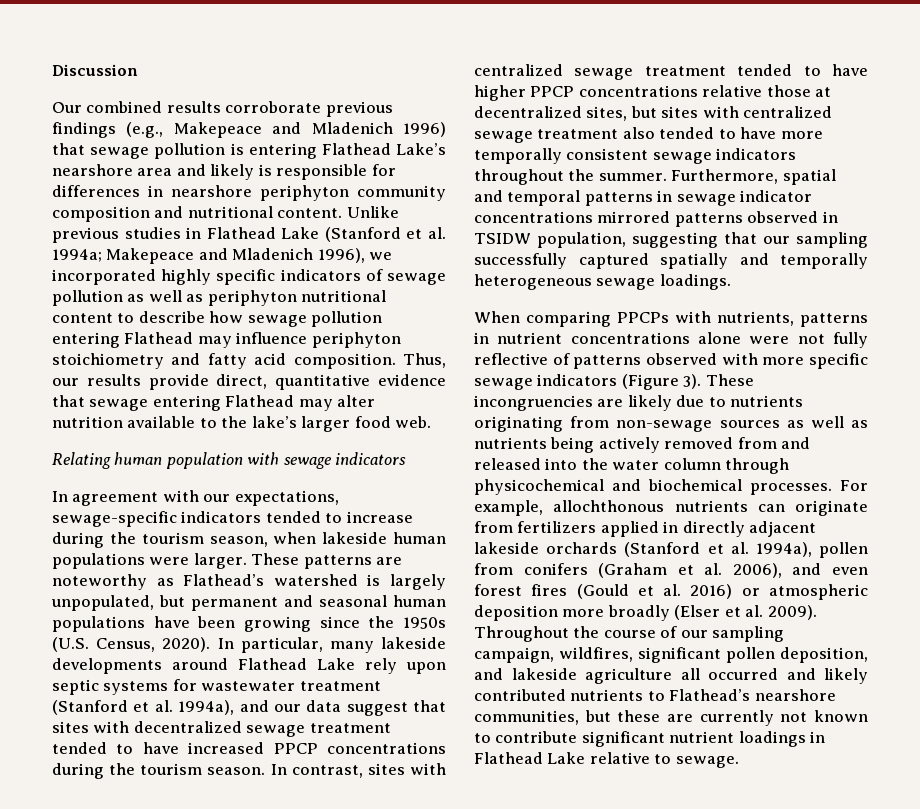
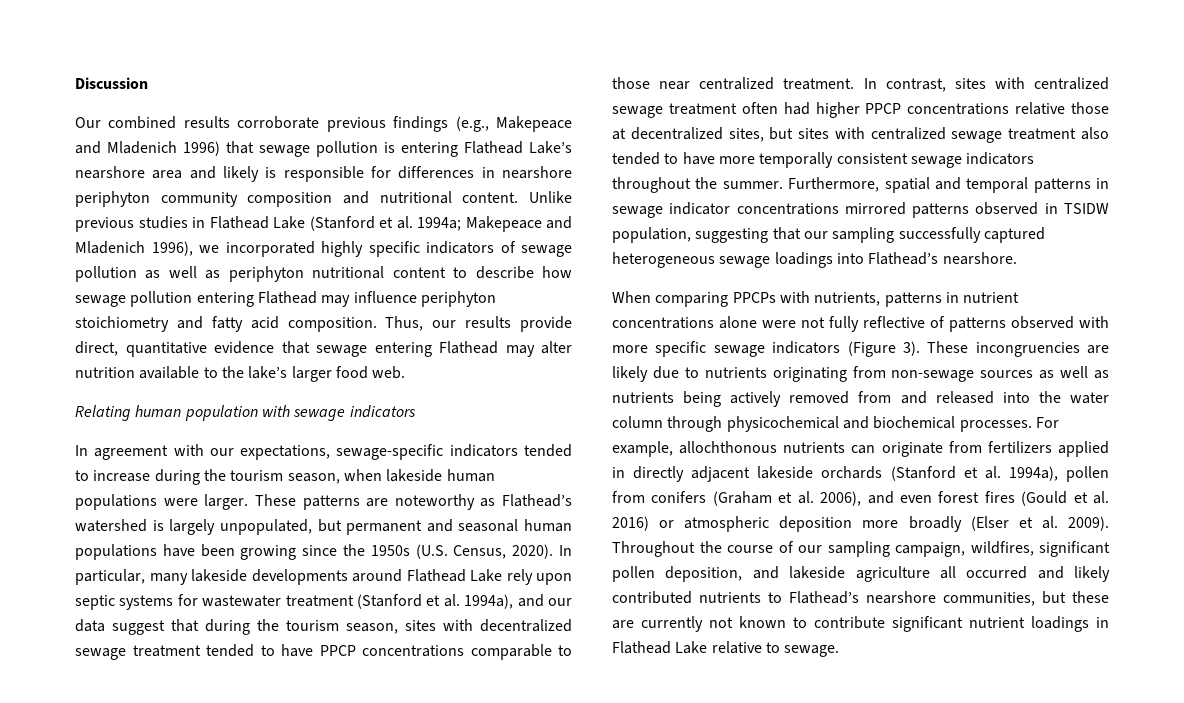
(446, 706) none -> [205,619,398,635] during the tourism season,
[188,742,446,754] [52,763,266,779] increased PPCP concentrations during the tourism season. -> [319,644,572,660] [612,77,855,90] PPCP concentrations comparable to those near centralized treatment.
[737,64,868,76] tended to have -> [741,102,810,115] often had
[660,253,868,269] [474,274,731,290] spatially and temporally heterogeneous sewage loadings. -> [612,252,1017,268] heterogeneous sewage loadings into Flathead’s nearshore.

